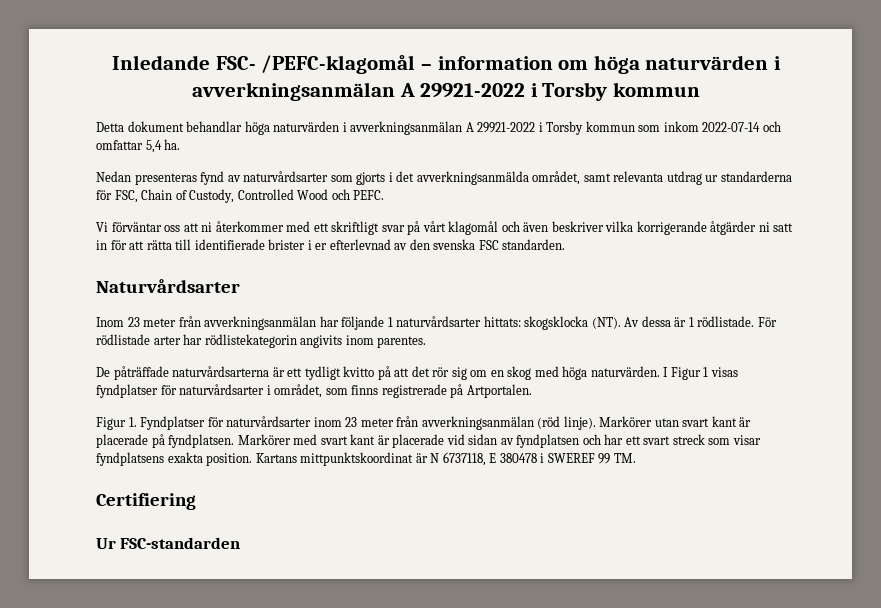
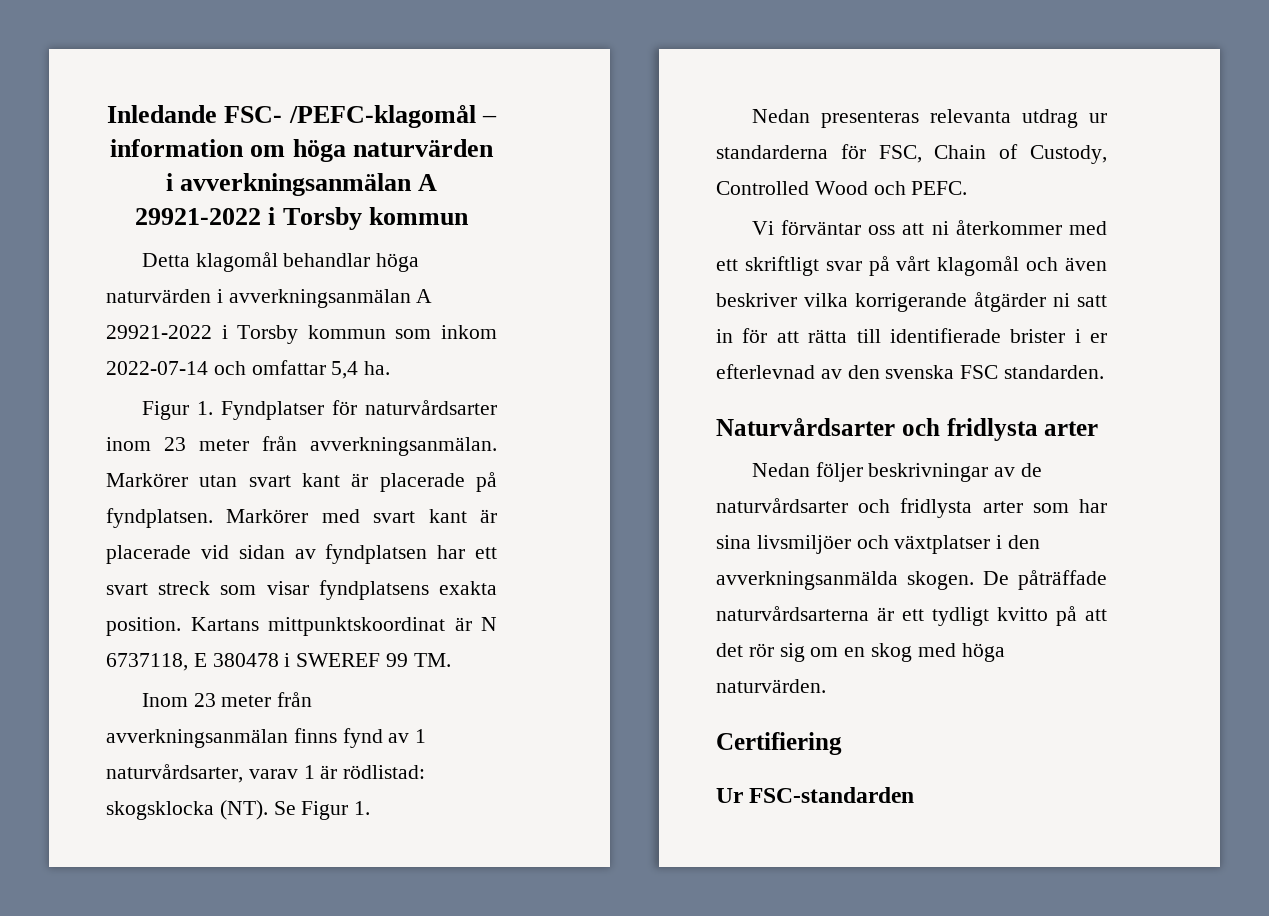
[127,121,184,132] dokument -> [195,252,278,272] klagomål
[96,171,611,185] Nedan presenteras fynd av naturvårdsarter som gjorts i det avverkningsanmälda området, samt -> [141,400,497,420] [106,436,497,456] [106,472,497,492] [106,508,497,528] [106,544,497,564] [106,580,498,600] [106,617,497,636] [106,653,451,671] [141,692,313,707] [106,728,427,748] [106,764,426,783] [106,800,371,820] [751,109,919,128] Figur 1. Fyndplatser för naturvårdsarter inom 23 meter från avverkningsanmälan. Markörer utan svart kant är placerade på fyndplatsen. Markörer med svart kant är placerade vid sidan av fyndplatsen har ett svart streck som visar fyndplatsens exakta position. Kartans mittpunktskoordinat är N 6737118, E 380478 i SWEREF 99 TM. // Inom 23 meter från avverkningsanmälan finns fynd av 1 naturvårdsarter, varav 1 är rödlistad: skogsklocka (NT). Se Figur 1. // Nedan presenteras
[96,316,777,330] [96,334,427,348] // Inom 23 meter från avverkningsanmälan har följande 1 naturvårdsarter hittats: skogsklocka (NT). Av dessa är 1 rödlistade. För rödlistade arter har rödlistekategorin angivits inom parentes. // -> [901,418,1099,441] [751,462,1042,482] [716,498,1107,518] [716,535,1041,554] [716,571,974,590] och fridlysta arter // Nedan följer beskrivningar av de naturvårdsarter och fridlysta arter som har sina livsmiljöer och växtplatser i den avverkningsanmälda skogen.
[663,367,738,380] [96,384,532,398] [96,416,752,430] [96,434,761,448] [96,452,636,466] I Figur 1 visas fyndplatser för naturvårdsarter i området, som finns registrerade på Artportalen. // Figur 1. Fyndplatser för naturvårdsarter inom 23 meter från avverkningsanmälan (röd linje). Markörer utan svart kant är placerade på fyndplatsen. Markörer med svart kant är placerade vid sidan av fyndplatsen och har ett svart streck som visar fyndplatsens exakta position. Kartans mittpunktskoordinat är N 6737118, E 380478 i SWEREF 99 TM. -> (826, 686) none

